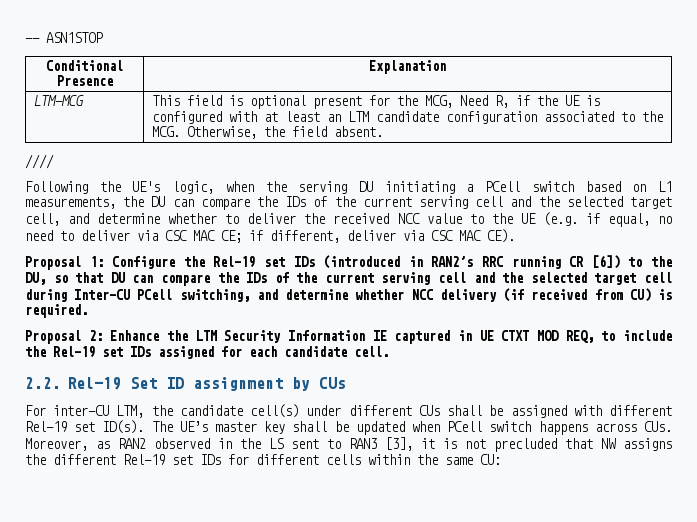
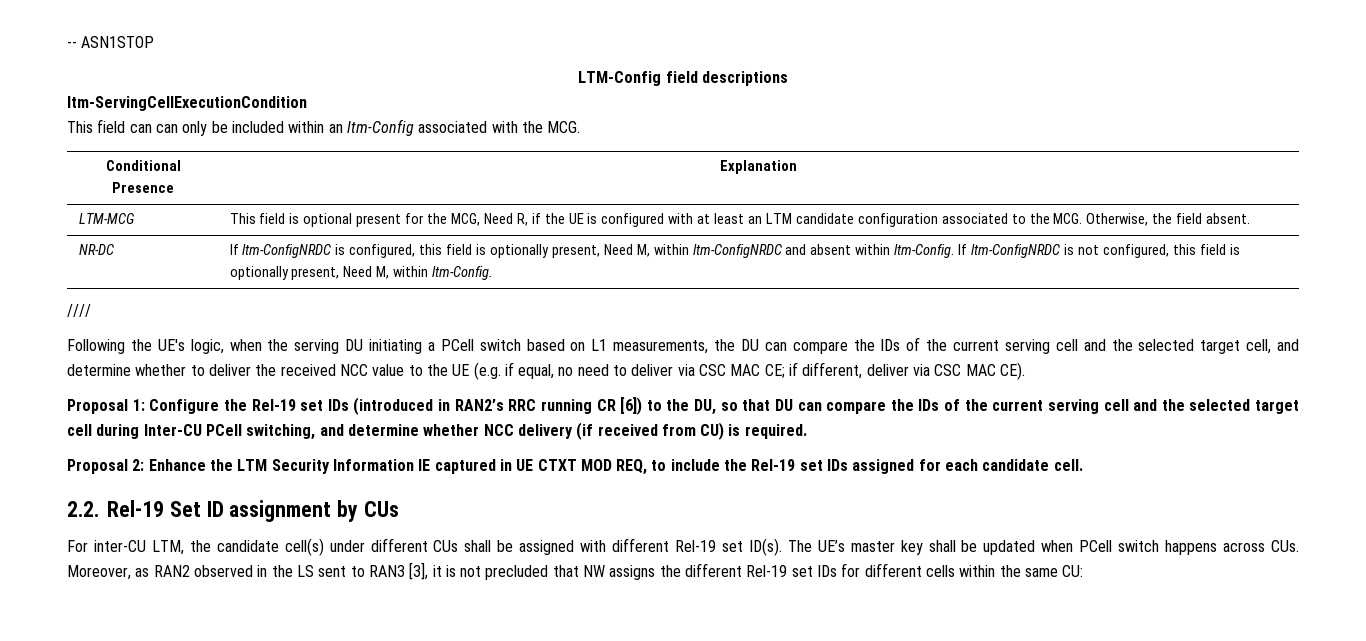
(103, 37) none -> [578,71,788,86] [67,96,307,111] [67,119,581,136] // LTM-Config field descriptions // ltm-ServingCellExecutionCondition // This field can can only be included within an ltm-Config associated with the MCG.
(383, 131) none -> [78,244,114,255] [229,244,1240,258] [229,266,494,280] // NR-DC | If ltm-ConfigNRDC is configured, this field is optionally present, Need M, within ltm-ConfigNRDC and absent within ltm-Config. If ltm-ConfigNRDC is not configured, this field is optionally present, Need M, within ltm-Config.

